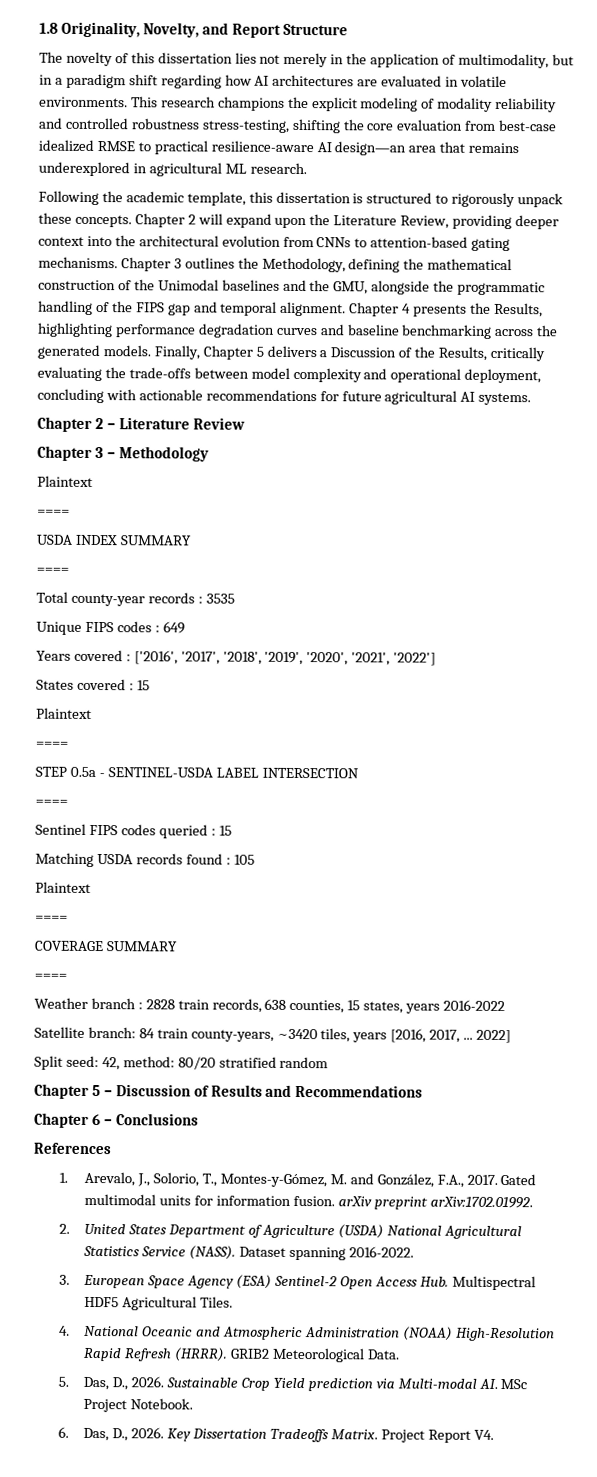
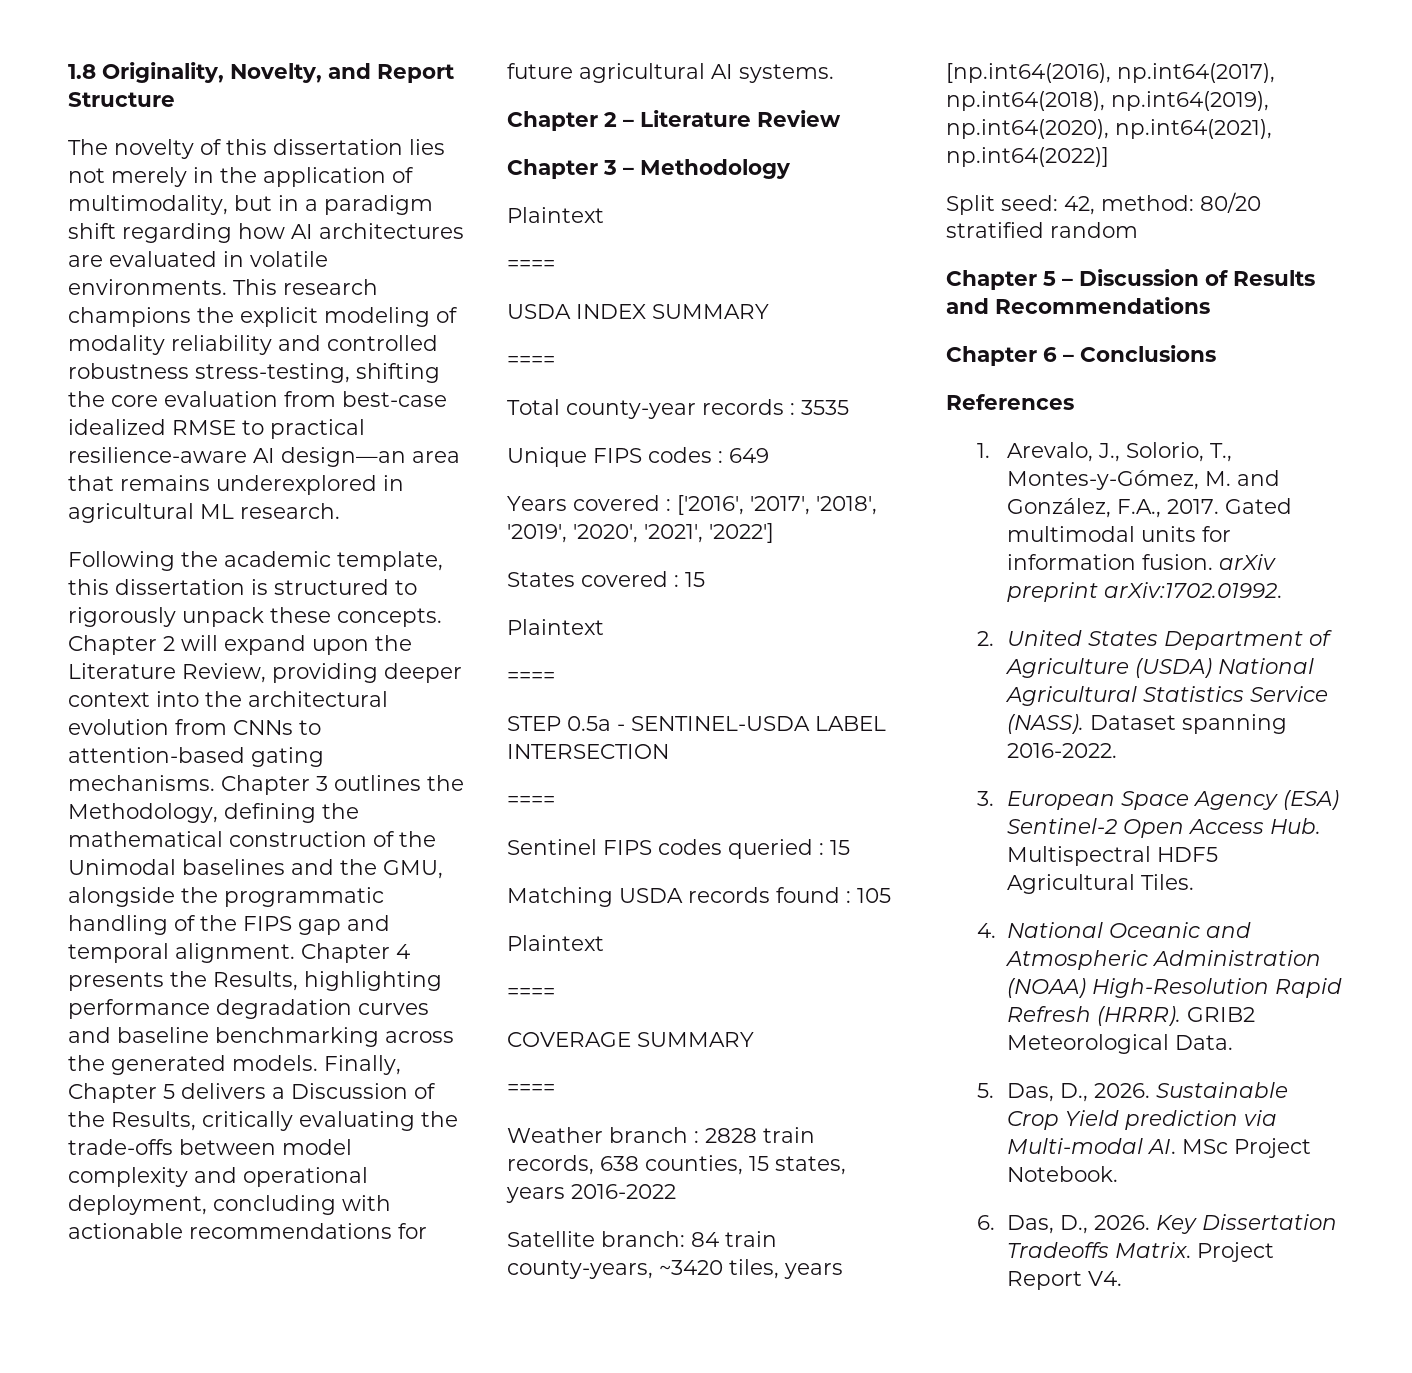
[390,1028,512,1044] [2016, 2017, ... 2022] -> [946,63,1275,83] [946,91,1269,111] [946,119,1272,139] [946,147,1109,167] [np.int64(2016), np.int64(2017), np.int64(2018), np.int64(2019), np.int64(2020), np.int64(2021), np.int64(2022)]

